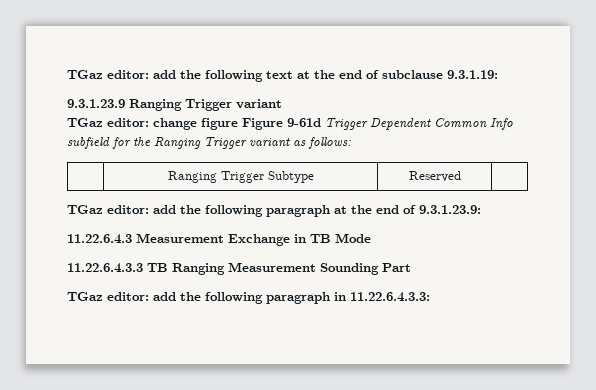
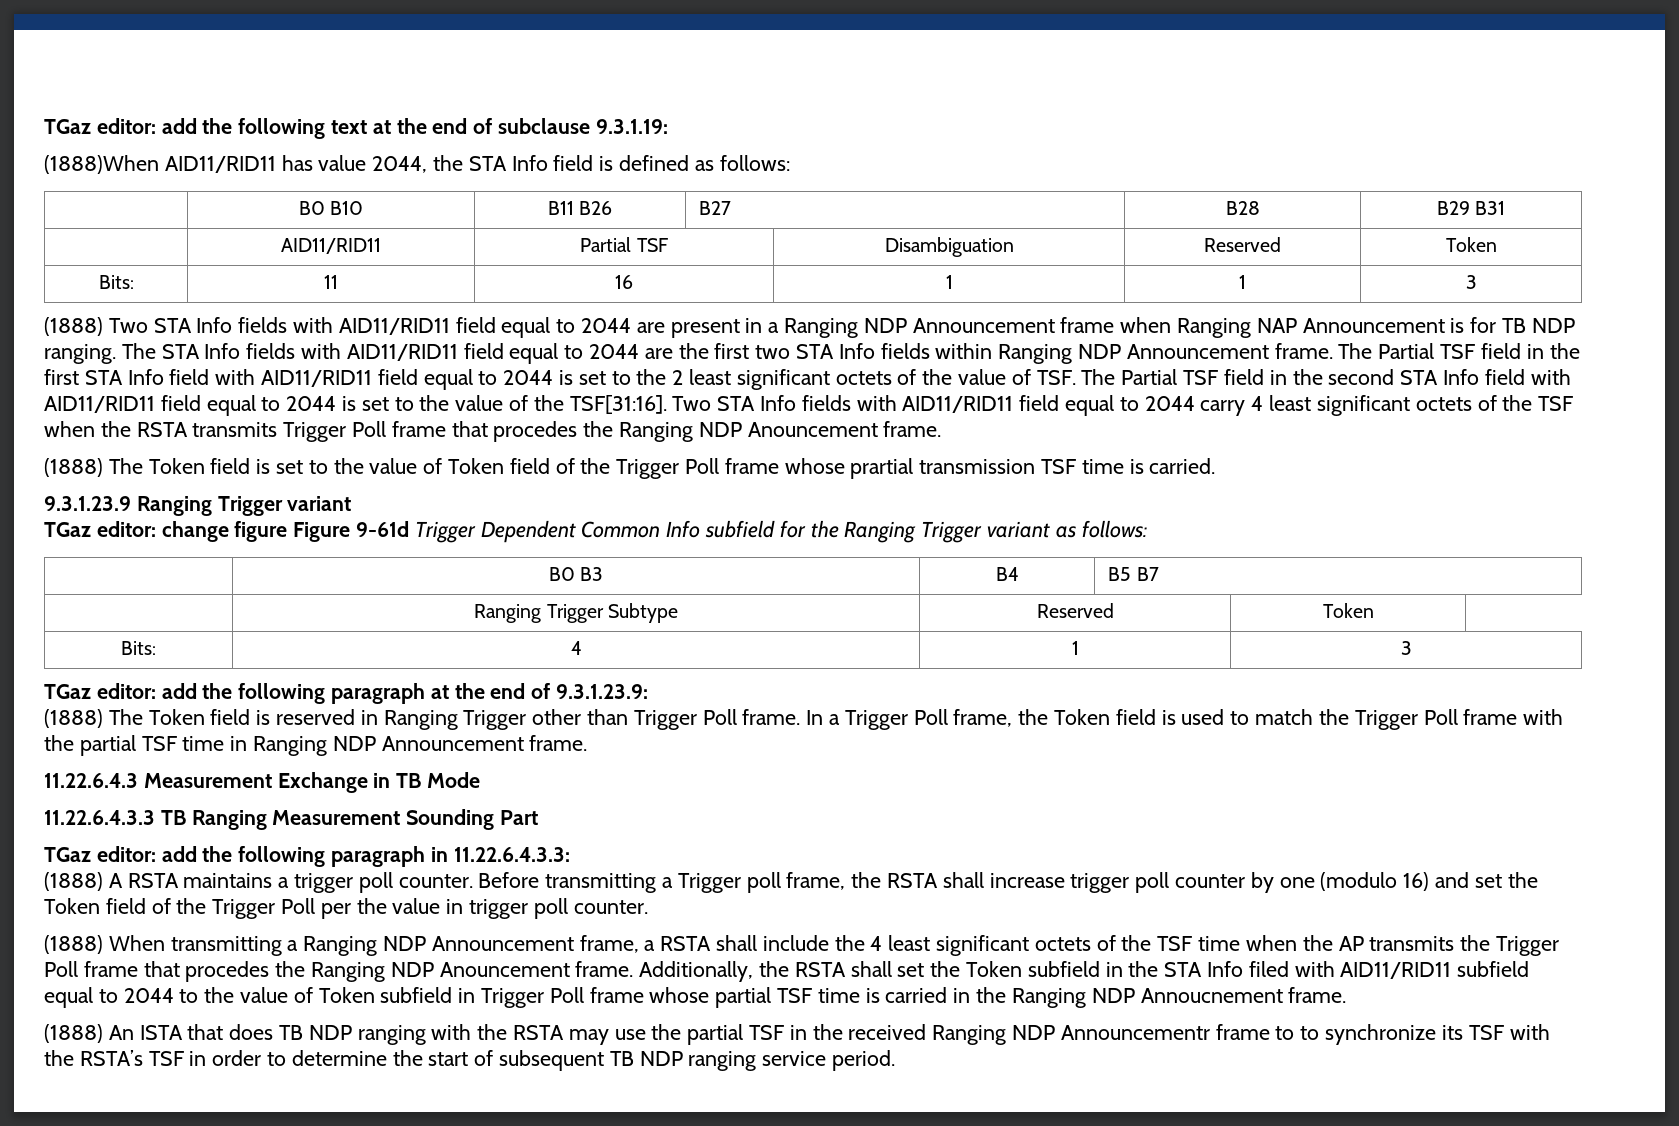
(498, 74) none -> [44,155,790,174] [298,201,364,215] [547,201,613,215] [699,201,732,215] [1225,201,1260,215] [1436,201,1506,215] [281,238,381,254] [580,237,668,252] [884,237,1014,257] [1204,237,1281,252] [1445,237,1497,252] [98,275,134,289] [324,275,338,289] [615,275,633,289] [945,275,953,289] [1239,275,1246,289] [1465,275,1477,289] [44,317,1575,338] [44,343,1580,364] [44,369,1571,390] [44,395,1574,416] [44,421,942,442] [44,458,1216,479] // (1888)When AID11/RID11 has value 2044, the STA Info field is defined as follows: // | B0 B10 | B11 B26 | B27 | B28 | B29 B31 // | AID11/RID11 | Partial TSF | Disambiguation | Reserved | Token // Bits: | 11 | 16 | 1 | 1 | 3 // (1888) Two STA Info fields with AID11/RID11 field equal to 2044 are present in a Ranging NDP Announcement frame when Ranging NAP Announcement is for TB NDP ranging. The STA Info fields with AID11/RID11 field equal to 2044 are the first two STA Info fields within Ranging NDP Announcement frame. The Partial TSF field in the first STA Info field with AID11/RID11 field equal to 2044 is set to the 2 least significant octets of the value of TSF. The Partial TSF field in the second STA Info field with AID11/RID11 field equal to 2044 is set to the value of the TSF[31:16]. Two STA Info fields with AID11/RID11 field equal to 2044 carry 4 least significant octets of the TSF when the RSTA transmits Trigger Poll frame that procedes the Ranging NDP Anouncement frame. // (1888) The Token field is set to the value of Token field of the Trigger Poll frame whose prartial transmission TSF time is carried.
(351, 143) none -> [548,567,604,581] [995,567,1019,581] [1108,567,1159,581] // | B0 B3 | B4 | B5 B7
(461, 176) none -> [1322,603,1374,618] [121,641,156,655] [570,641,582,655] [1071,641,1079,655] [1400,641,1412,655] Token // Bits: | 4 | 1 | 3
(481, 209) none -> [44,709,1564,730] [44,735,588,756] // (1888) The Token field is reserved in Ranging Trigger other than Trigger Poll frame. In a Trigger Poll frame, the Token field is used to match the Trigger Poll frame with the partial TSF time in Ranging NDP Announcement frame.
(430, 297) none -> [44,872,1538,893] [44,898,648,919] [44,935,1559,956] [44,961,1530,982] [44,987,1347,1008] [44,1024,1550,1045] [44,1050,896,1071] // (1888) A RSTA maintains a trigger poll counter. Before transmitting a Trigger poll frame, the RSTA shall increase trigger poll counter by one (modulo 16) and set the Token field of the Trigger Poll per the value in trigger poll counter. // (1888) When transmitting a Ranging NDP Announcement frame, a RSTA shall include the 4 least significant octets of the TSF time when the AP transmits the Trigger Poll frame that procedes the Ranging NDP Anouncement frame. Additionally, the RSTA shall set the Token subfield in the STA Info filed with AID11/RID11 subfield equal to 2044 to the value of Token subfield in Trigger Poll frame whose partial TSF time is carried in the Ranging NDP Annoucnement frame. // (1888) An ISTA that does TB NDP ranging with the RSTA may use the partial TSF in the received Ranging NDP Announcementr frame to to synchronize its TSF with the RSTA’s TSF in order to determine the start of subsequent TB NDP ranging service period.

